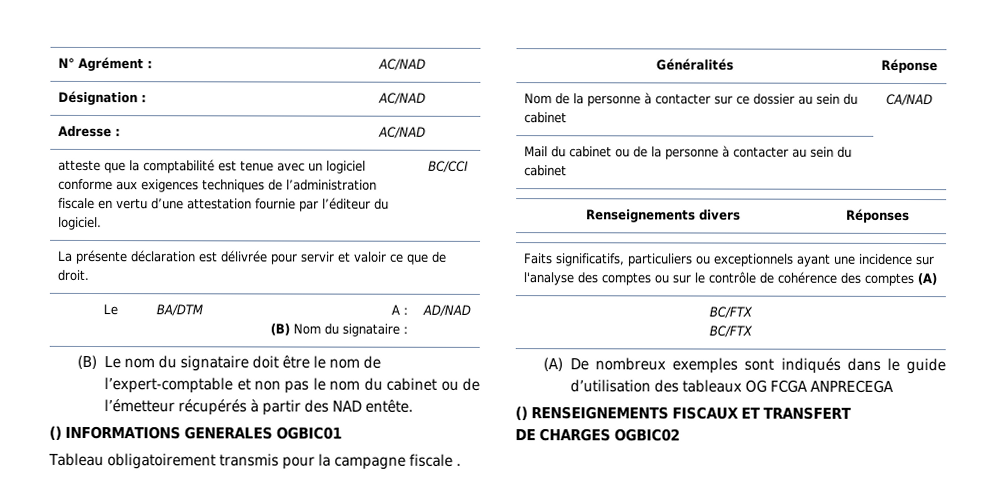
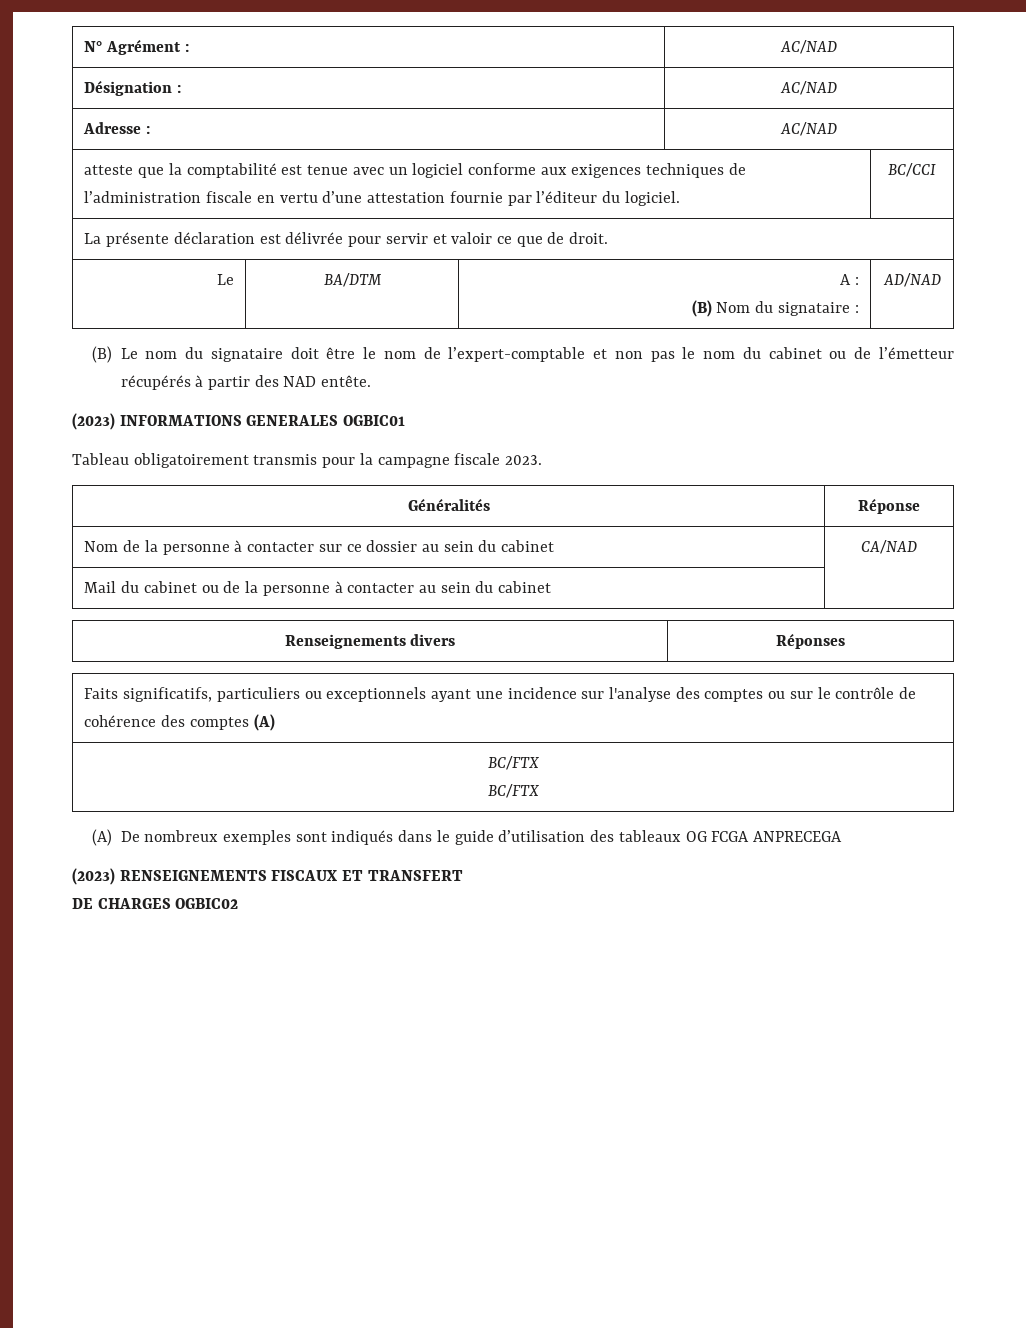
[49,425,62,440] () -> [72,413,115,430] (2023)
[455,463,461,466] . -> [505,455,543,465] 2023.
[515,406,528,421] () -> [72,868,115,885] (2023)

